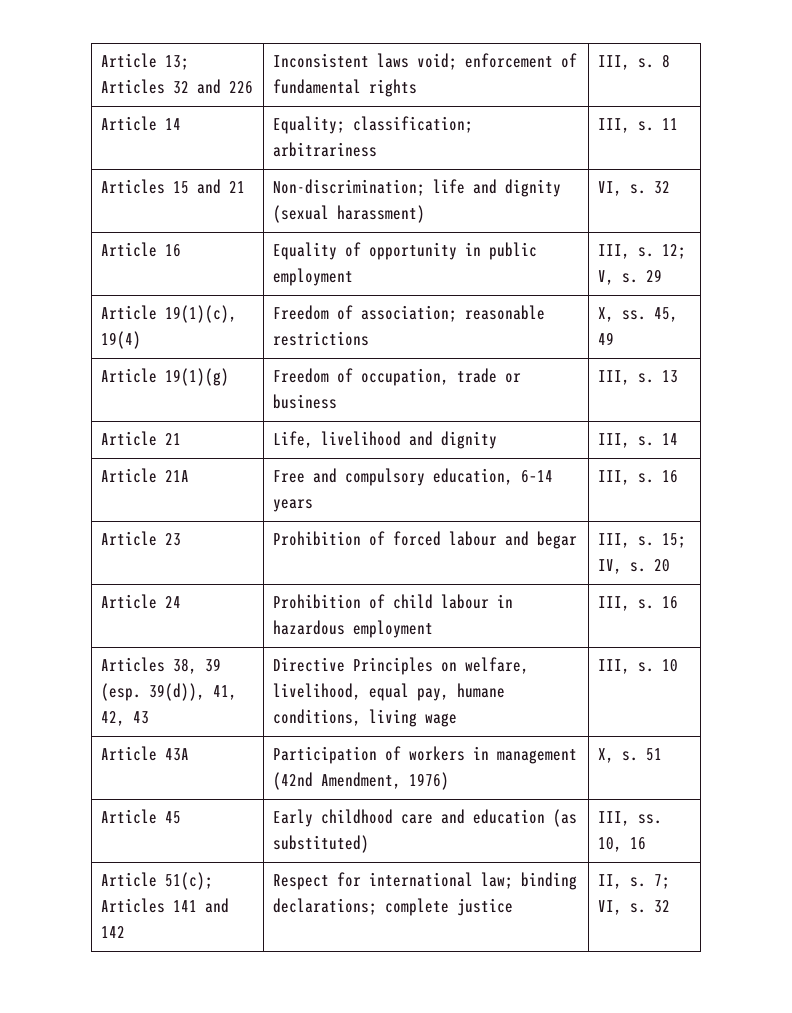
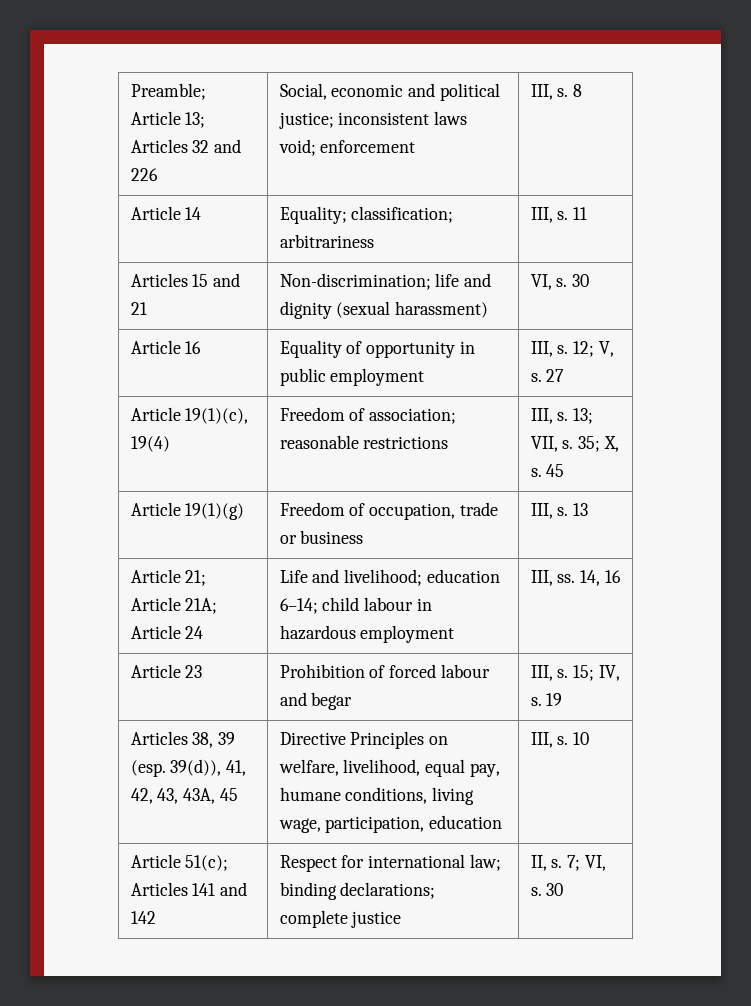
(100, 60) none -> [130,83,206,100] Preamble;
[272,53,369,68] Inconsistent -> [279,83,500,101] [278,112,430,129] Social, economic and political justice; inconsistent
[560,53,577,68] [272,79,417,97] of fundamental rights -> (416, 146) none
[653,181,670,194] 32 -> [572,274,590,287] 30
[645,269,662,282] 29 -> [546,369,565,382] 27
[597,307,678,322] [597,332,614,345] X, ss. 45, 49 -> [530,408,594,424] [530,436,619,452] [530,464,565,477] III, s. 13; VII, s. 35; X, s. 45
[164,433,181,445] [272,431,497,449] [597,433,678,448] [100,468,189,483] [272,468,553,486] [272,499,313,512] [597,470,654,485] 21 | Life, livelihood and dignity | III, s. 14 // Article 21A | Free and compulsory education, 6–14 years | III, s. -> [185,570,207,586] [130,597,218,614] [130,625,204,639] [279,569,500,586] [279,597,432,614] [279,625,455,643] [530,570,601,586] 21; Article 21A; Article 24 | Life and livelihood; education 6–14; child labour in hazardous employment | III, ss. 14,
[653,559,670,572] [100,594,181,609] [272,594,513,609] [272,620,433,638] [597,596,678,611] 20 // Article 24 | Prohibition of child labour in hazardous employment | III, s. 16 -> [546,693,563,706] 19
[132,711,149,724] 43 -> [157,788,238,804] 43, 43A, 45
[424,713,457,727] wage -> [278,815,503,833] wage, participation, education
[100,746,189,761] [272,746,577,764] [272,772,449,790] [597,748,662,763] [100,809,181,824] [272,809,577,827] [272,835,369,853] [597,811,662,826] [597,837,646,852] // Article 43A | Participation of workers in management (42nd Amendment, 1976) | X, s. 51 // Article 45 | Early childhood care and education (as substituted) | III, ss. 10, 16 -> (590, 738) none
[653,900,670,913] 32 -> [546,883,564,896] 30

